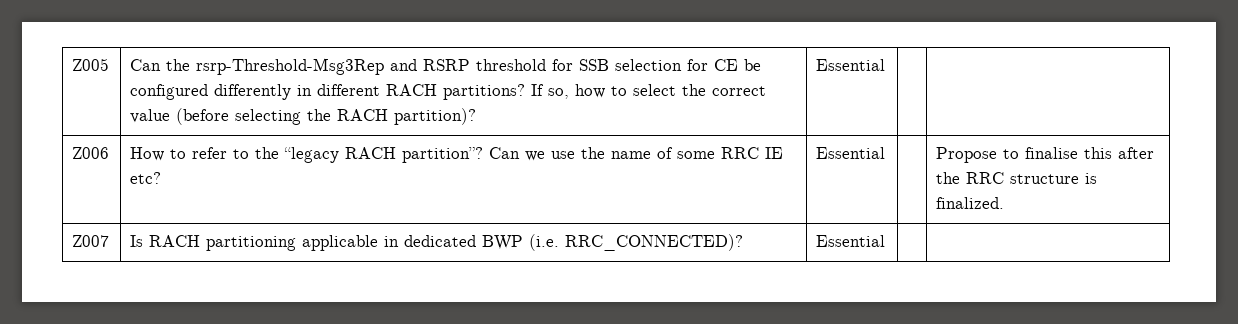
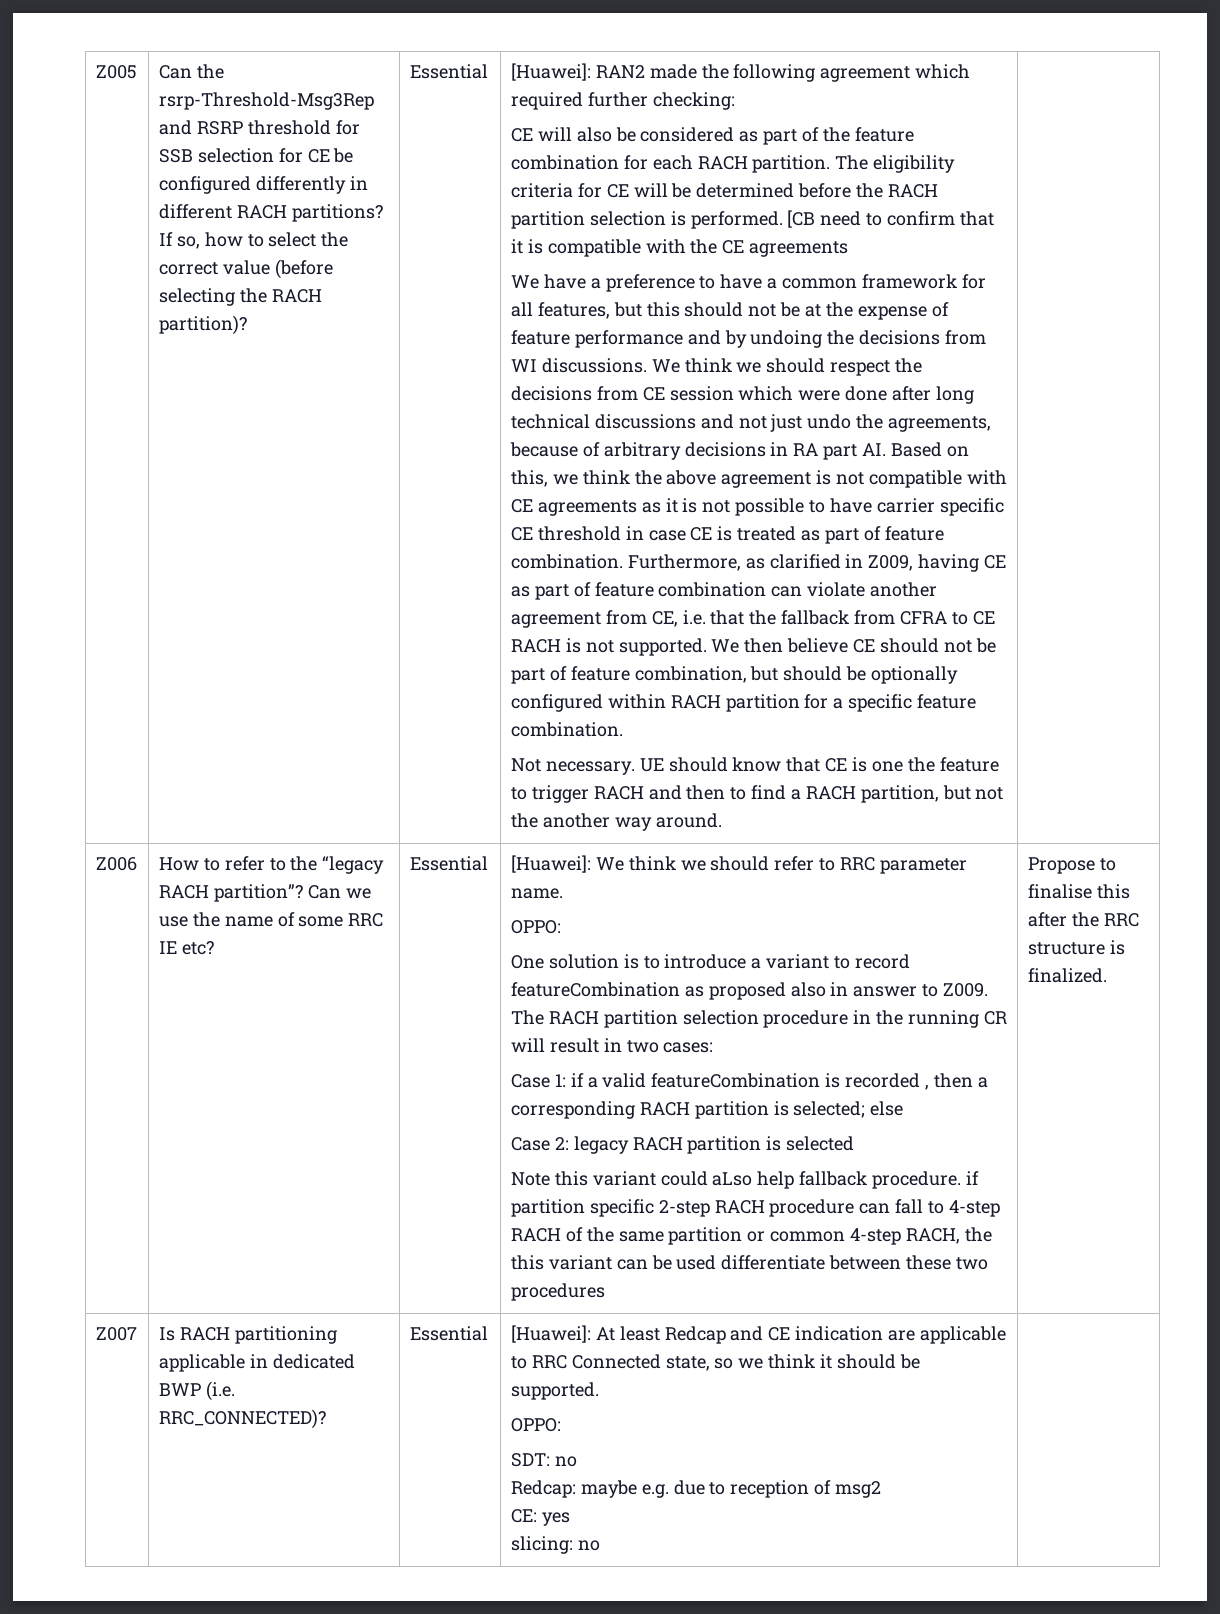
(886, 65) none -> [510,63,971,82] [510,92,735,110] [510,127,914,145] [510,155,956,173] [510,183,938,198] [510,210,994,229] [510,239,849,257] [510,274,986,292] [510,302,949,320] [510,330,986,348] [510,358,922,376] [510,386,974,404] [510,414,991,432] [509,442,969,460] [510,470,1007,488] [510,498,1004,516] [510,526,944,544] [510,554,1006,572] [510,582,937,600] [510,610,995,628] [510,638,996,656] [510,666,958,684] [510,694,976,712] [510,722,623,737] [510,757,999,775] [510,785,1004,803] [510,813,722,831] [Huawei]: RAN2 made the following agreement which required further checking: // CE will also be considered as part of the feature combination for each RACH partition. The eligibility criteria for CE will be determined before the RACH partition selection is performed. [CB need to confirm that it is compatible with the CE agreements // We have a preference to have a common framework for all features, but this should not be at the expense of feature performance and by undoing the decisions from WI discussions. We think we should respect the decisions from CE session which were done after long technical discussions and not just undo the agreements, because of arbitrary decisions in RA part AI. Based on this, we think the above agreement is not compatible with CE agreements as it is not possible to have carrier specific CE threshold in case CE is treated as part of feature combination. Furthermore, as clarified in Z009, having CE as part of feature combination can violate another agreement from CE, i.e. that the fallback from CFRA to CE RACH is not supported. We then believe CE should not be part of feature combination, but should be optionally configured within RACH partition for a specific feature combination. // Not necessary. UE should know that CE is one the feature to trigger RACH and then to find a RACH partition, but not the another way around.
(886, 153) none -> [510,855,967,874] [510,888,563,899] [510,920,561,934] [510,954,910,969] [510,982,988,1000] [510,1010,1007,1028] [510,1038,714,1053] [510,1073,988,1090] [510,1101,904,1119] [510,1136,855,1154] [510,1171,979,1189] [510,1199,1000,1217] [510,1227,992,1245] [510,1255,988,1270] [510,1283,605,1301] [Huawei]: We think we should refer to RRC parameter name. // OPPO: // One solution is to introduce a variant to record featureCombination as proposed also in answer to Z009. The RACH partition selection procedure in the running CR will result in two cases: // Case 1: if a valid featureCombination is recorded , then a corresponding RACH partition is selected; else // Case 2: legacy RACH partition is selected // Note this variant could aLso help fallback procedure. if partition specific 2-step RACH procedure can fall to 4-step RACH of the same partition or common 4-step RACH, the this variant can be used differentiate between these two procedures
(886, 241) none -> [510,1325,1006,1344] [510,1354,920,1371] [510,1382,599,1400] [510,1418,561,1432] [510,1453,577,1467] [510,1480,881,1498] [510,1509,570,1526] [510,1536,600,1554] [Huawei]: At least Redcap and CE indication are applicable to RRC Connected state, so we think it should be supported. // OPPO: // SDT: no // Redcap: maybe e.g. due to reception of msg2 // CE: yes // slicing: no

